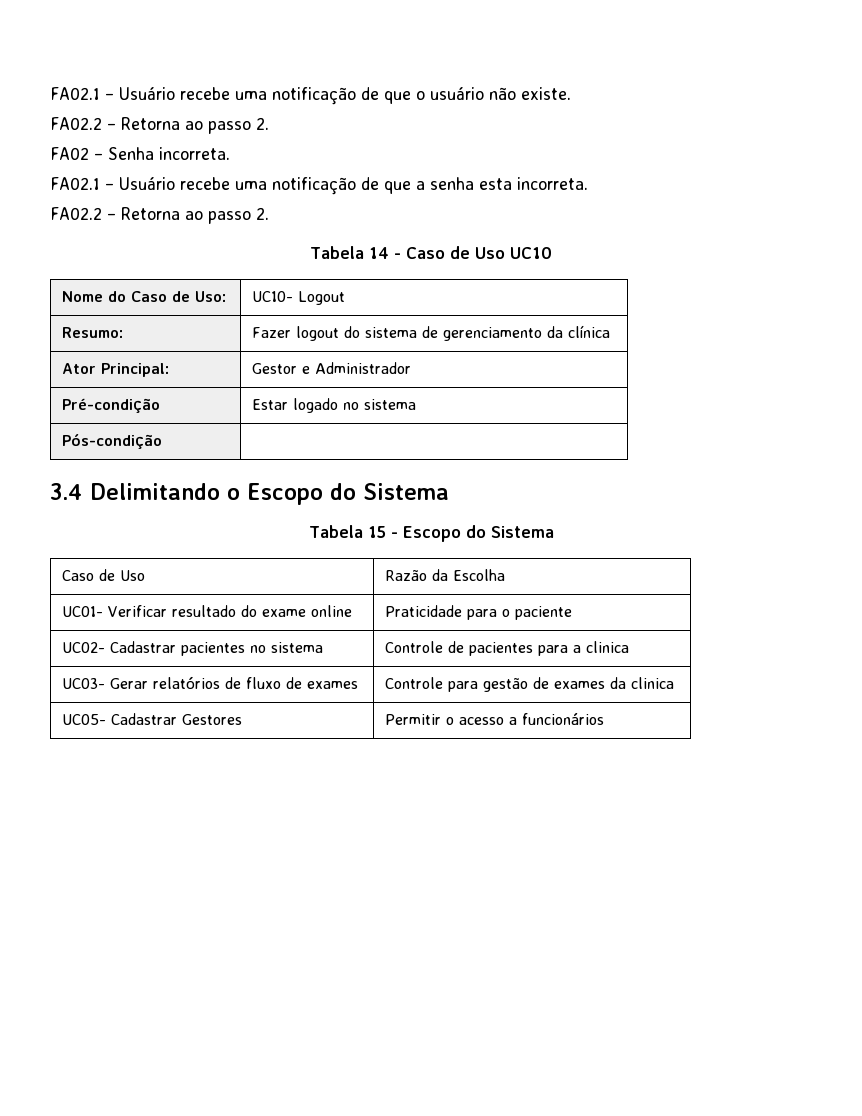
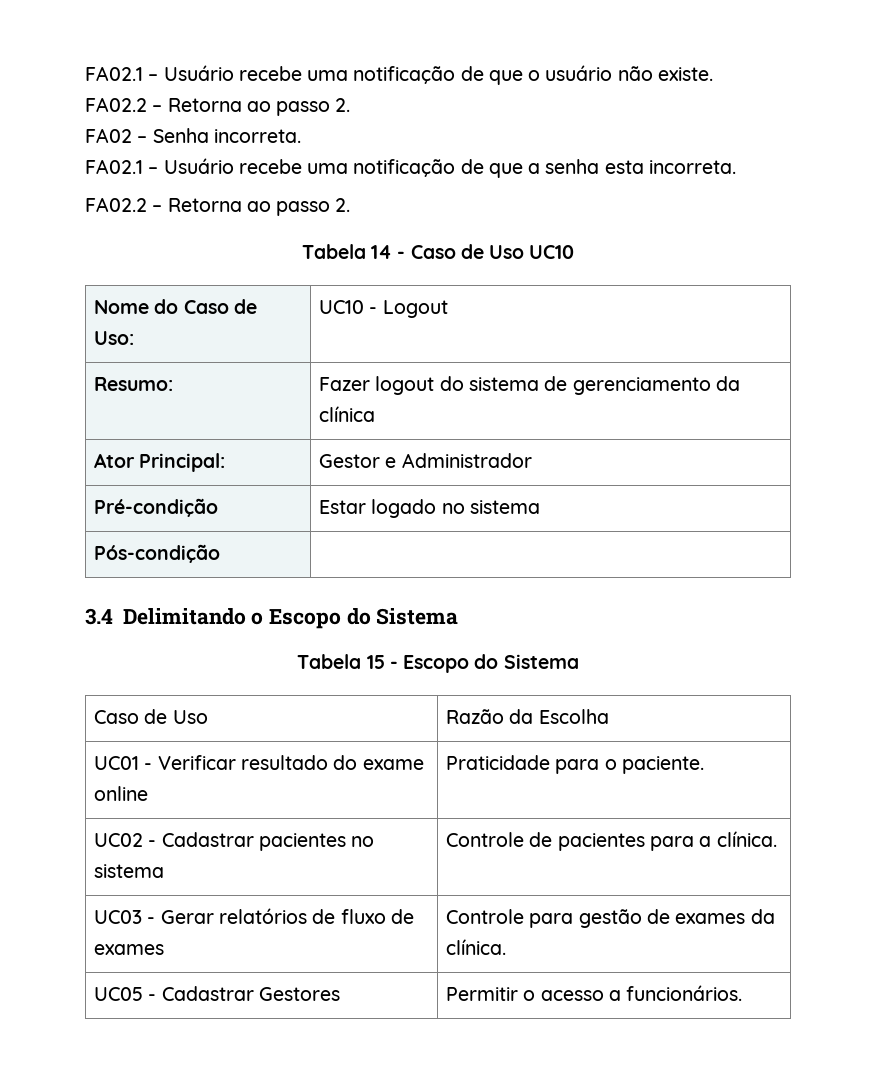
[251,291,293,302] UC10- -> [319,300,378,314] UC10 -
[61,606,103,617] UC01- -> [94,756,153,770] UC01 -
[514,606,572,620] [61,642,105,653] paciente // UC02- -> [621,756,704,774] [94,833,157,847] paciente. // UC02 -
[585,641,629,653] [61,678,105,689] clinica // UC03- -> [716,831,777,847] [94,910,156,924] clínica. // UC03 -
[630,677,674,689] [61,714,106,725] clinica // UC05- -> [446,939,507,955] [94,987,157,1001] clínica. // UC05 -
[521,713,604,725] funcionários -> [626,985,743,1001] funcionários.

